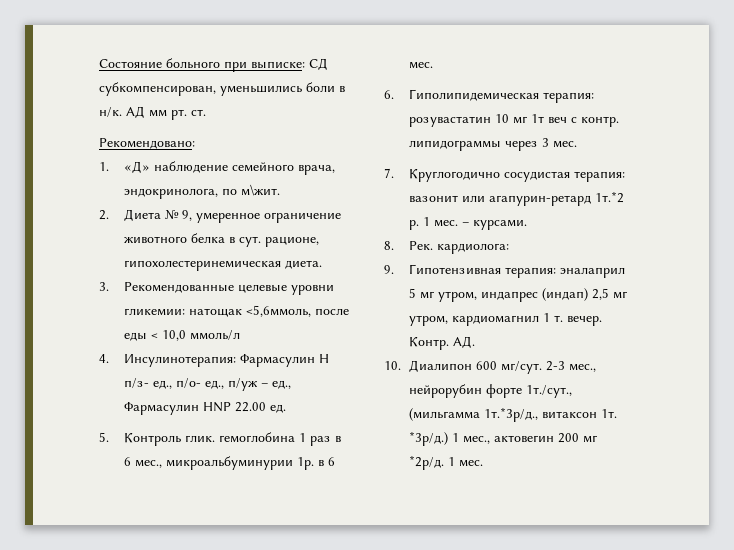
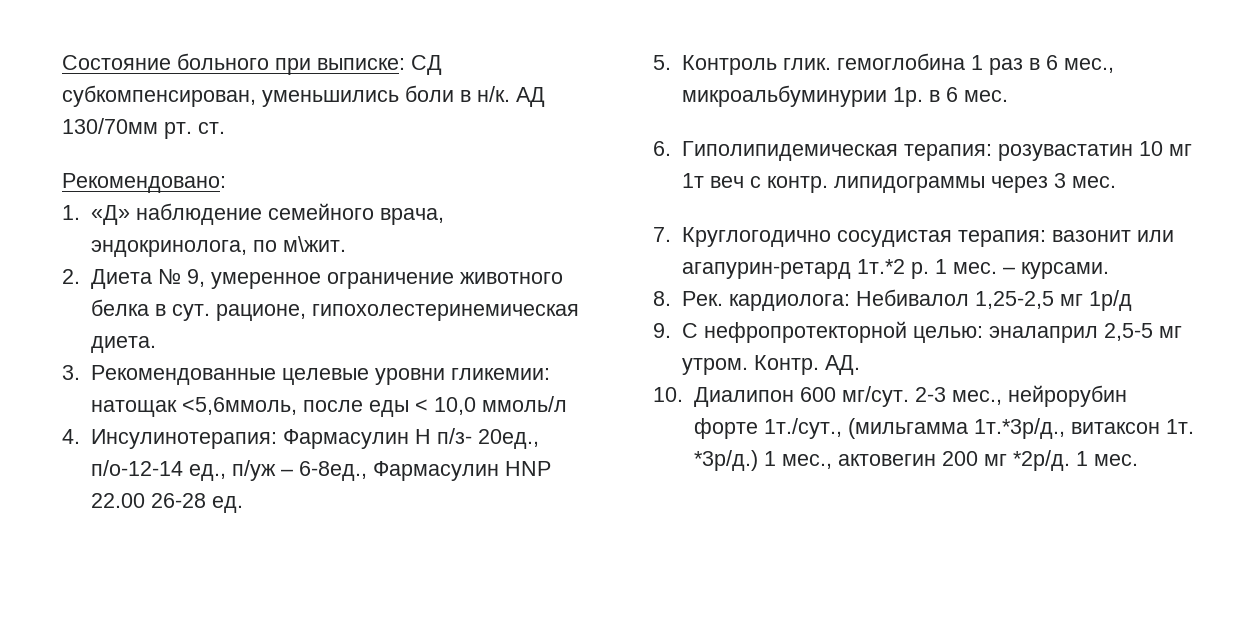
[149,110,167,117] мм -> [62,118,158,134] 130/70мм
[153,378,202,389] ед., п/о- -> [477,429,539,449] [90,460,183,476] 20ед., п/о-12-14
[272,380,292,389] ед., -> [298,461,367,481] 6-8ед.,
(267, 407) none -> [150,493,206,508] 26-28
[384,264,626,278] [409,288,628,302] [409,313,603,326] // 9. Гипотензивная терапия: эналаприл 5 мг утром, индапрес (индап) 2,5 мг утром, кардиомагнил 1 т. вечер. -> [855,289,1132,311] [653,321,1182,343] [681,358,748,375] Небивалол 1,25-2,5 мг 1р/д // 9. С нефропротекторной целью: эналаприл 2,5-5 мг утром.

